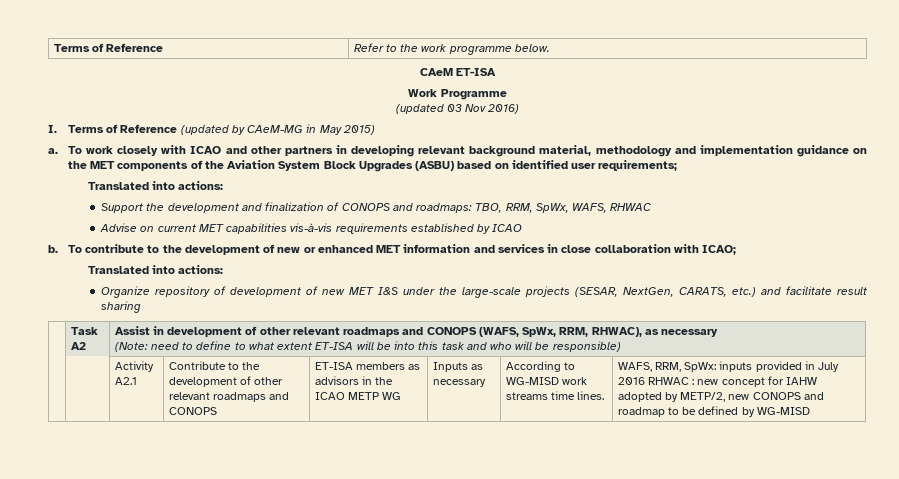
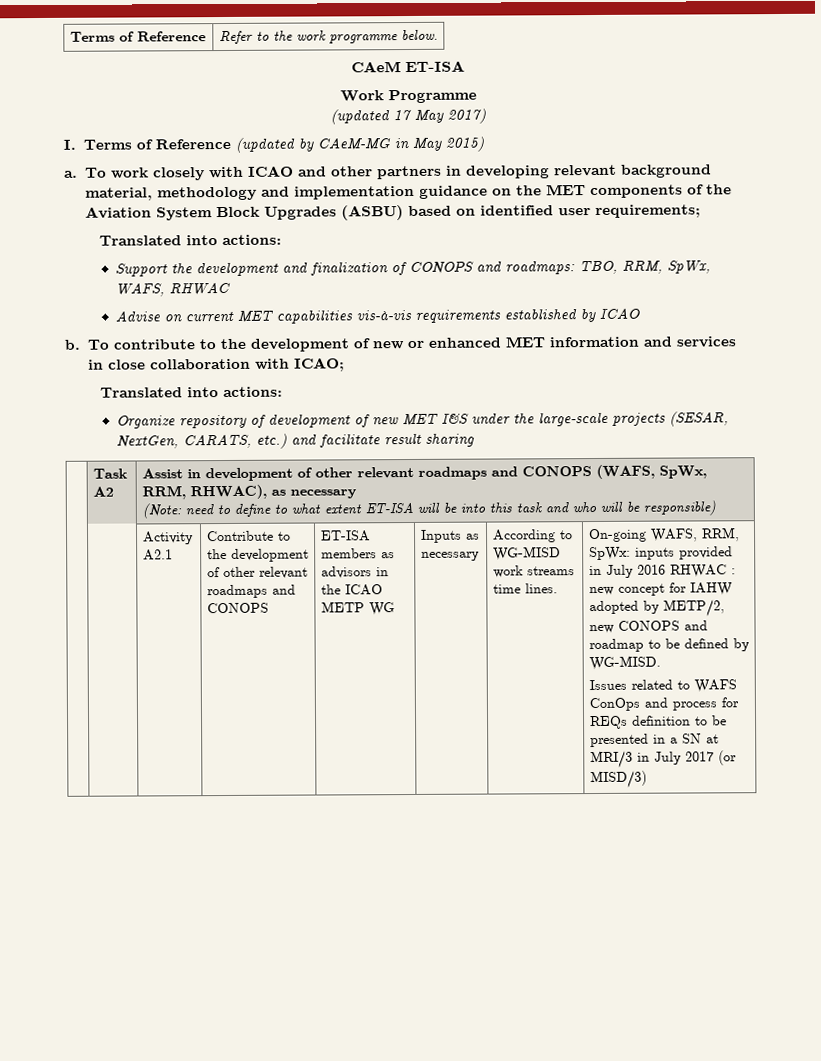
[446,104,520,114] 03 Nov 2016) -> [393,108,486,124] 17 May 2017)
(605, 395) none -> [587,528,647,543] On-going
[756,407,810,415] WG-MISD -> [588,655,661,671] [588,679,737,693] [588,697,739,712] [589,715,727,730] [589,733,719,748] [589,750,737,769] [589,770,647,789] WG-MISD. // Issues related to WAFS ConOps and process for REQs definition to be presented in a SN at MRI/3 in July 2017 (or MISD/3)

